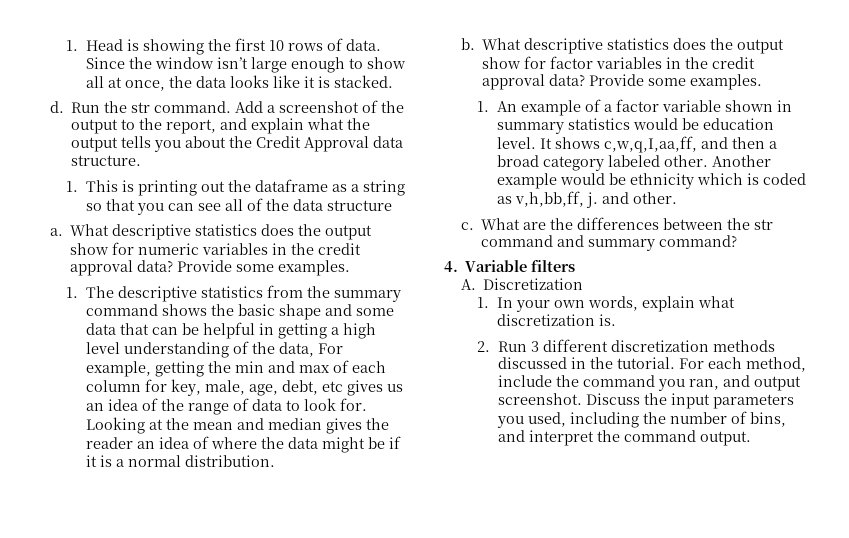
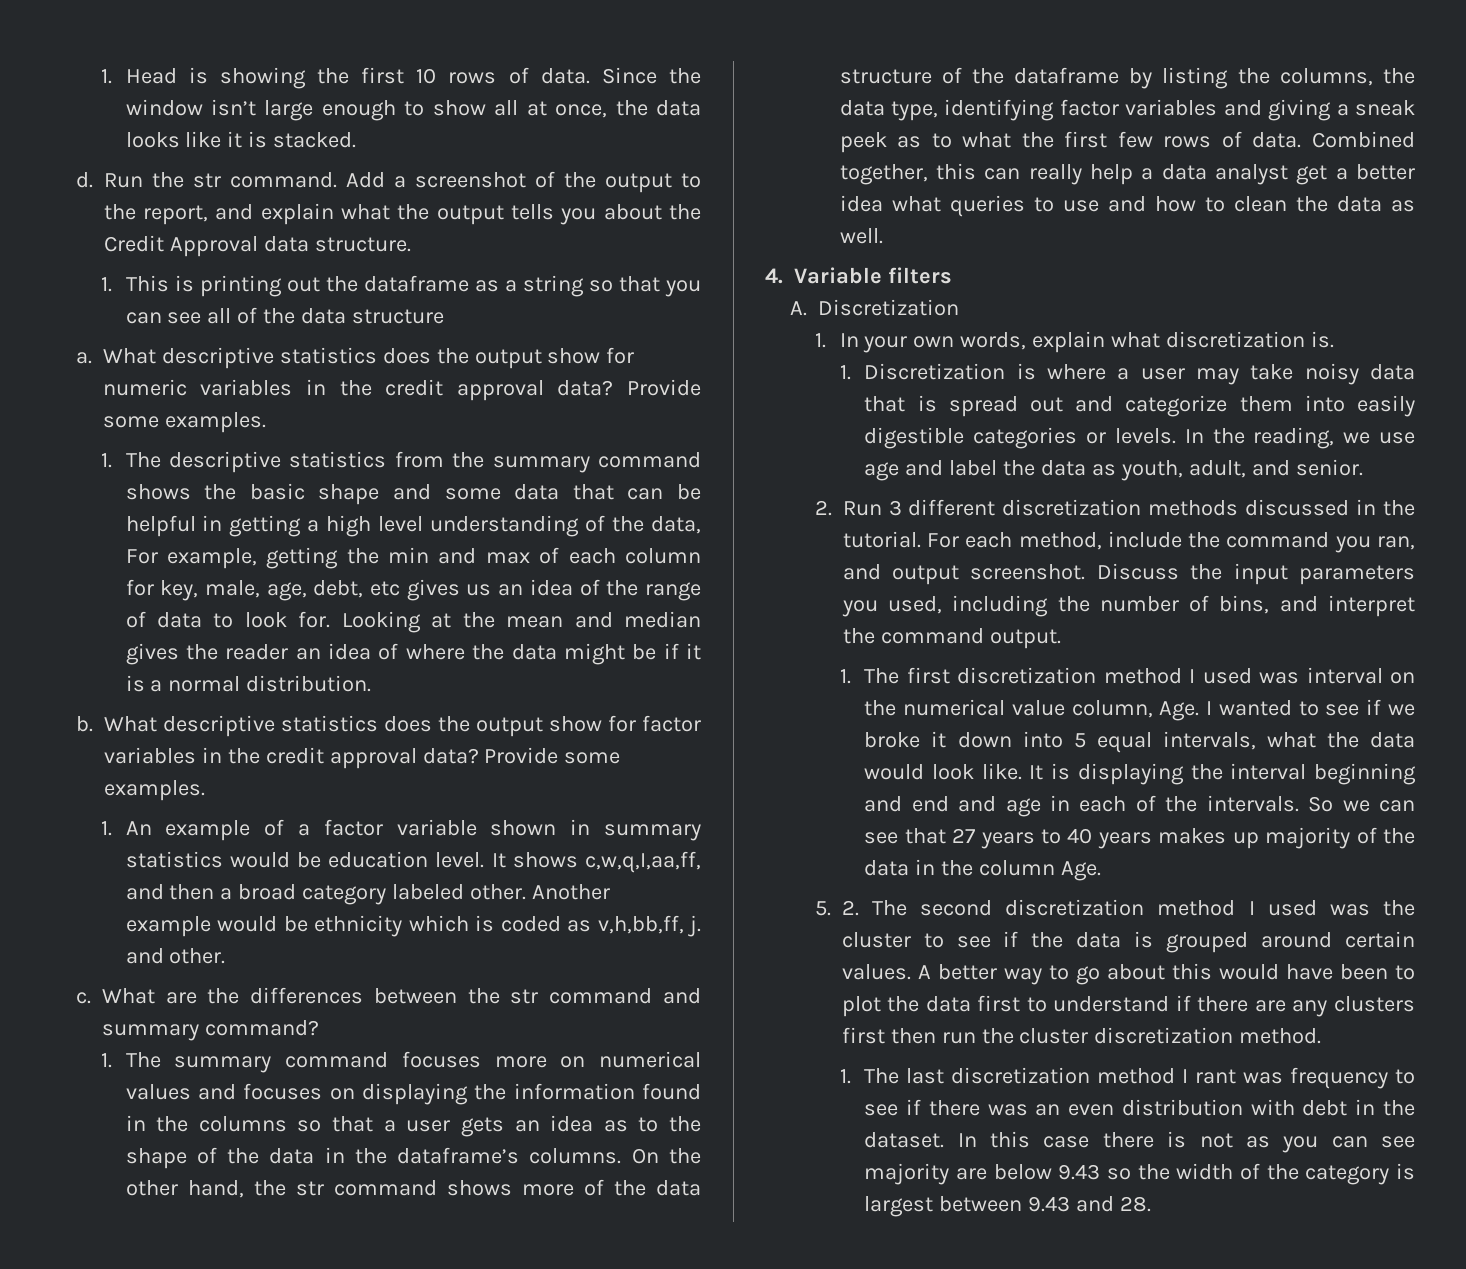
(737, 241) none -> [100,1051,701,1073] [125,1083,701,1105] [125,1115,702,1137] [125,1147,701,1169] [125,1179,702,1198] [839,67,1416,89] [839,99,1416,121] [839,131,1415,153] [839,163,1415,185] [839,195,1415,217] [839,228,883,244] // 1. The summary command focuses more on numerical values and focuses on displaying the information found in the columns so that a user gets an idea as to the shape of the data in the dataframe’s columns. On the other hand, the str command shows more of the data structure of the dataframe by listing the columns, the data type, identifying factor variables and giving a sneak peek as to what the first few rows of data. Combined together, this can really help a data analyst get a better idea what queries to use and how to clean the data as well.
(616, 320) none -> [839,363,1415,385] [864,395,1415,417] [864,427,1415,449] [864,459,1363,481] // 1. Discretization is where a user may take noisy data that is spread out and categorize them into easily digestible categories or levels. In the reading, we use age and label the data as youth, adult, and senior.
(751, 438) none -> [839,667,1415,684] [864,699,1415,721] [864,731,1415,753] [864,763,1416,785] [864,795,1415,817] [864,827,1415,849] [864,859,1102,881] [814,899,1415,916] [841,931,1415,953] [841,963,1415,985] [841,995,1415,1017] [841,1027,1322,1044] [839,1067,1415,1089] [864,1099,1415,1116] [864,1131,1415,1153] [864,1163,1415,1185] [864,1196,1152,1217] // 1. The first discretization method I used was interval on the numerical value column, Age. I wanted to see if we broke it down into 5 equal intervals, what the data would look like. It is displaying the interval beginning and end and age in each of the intervals. So we can see that 27 years to 40 years makes up majority of the data in the column Age. // 5. 2. The second discretization method I used was the cluster to see if the data is grouped around certain values. A better way to go about this would have been to plot the data first to understand if there are any clusters first then run the cluster discretization method. // 1. The last discretization method I rant was frequency to see if there was an even distribution with debt in the dataset. In this case there is not as you can see majority are below 9.43 so the width of the category is largest between 9.43 and 28.

